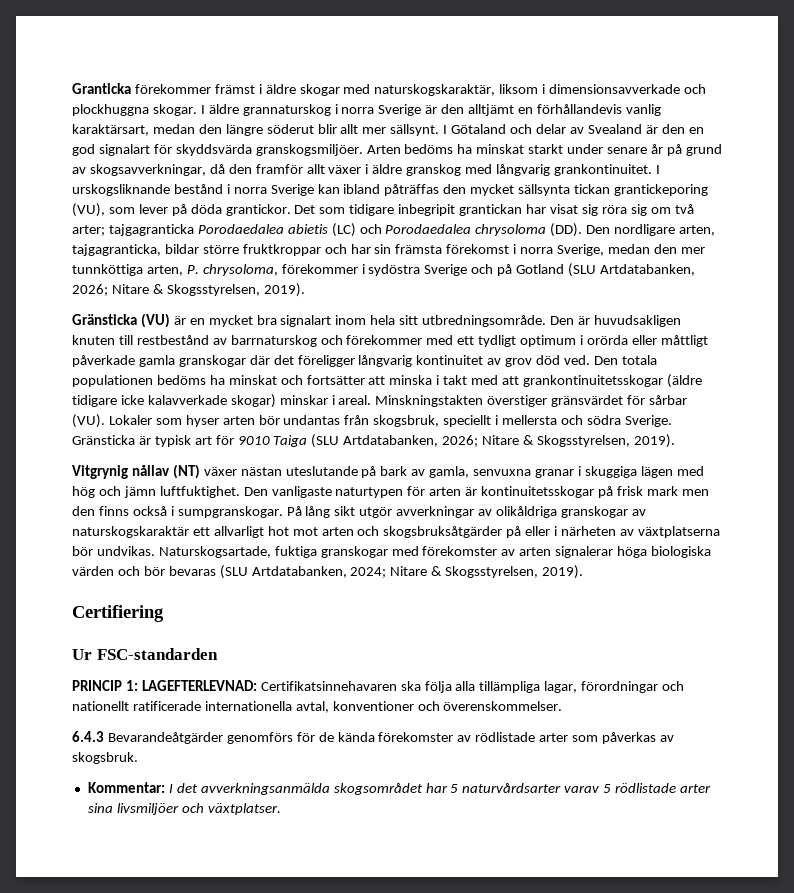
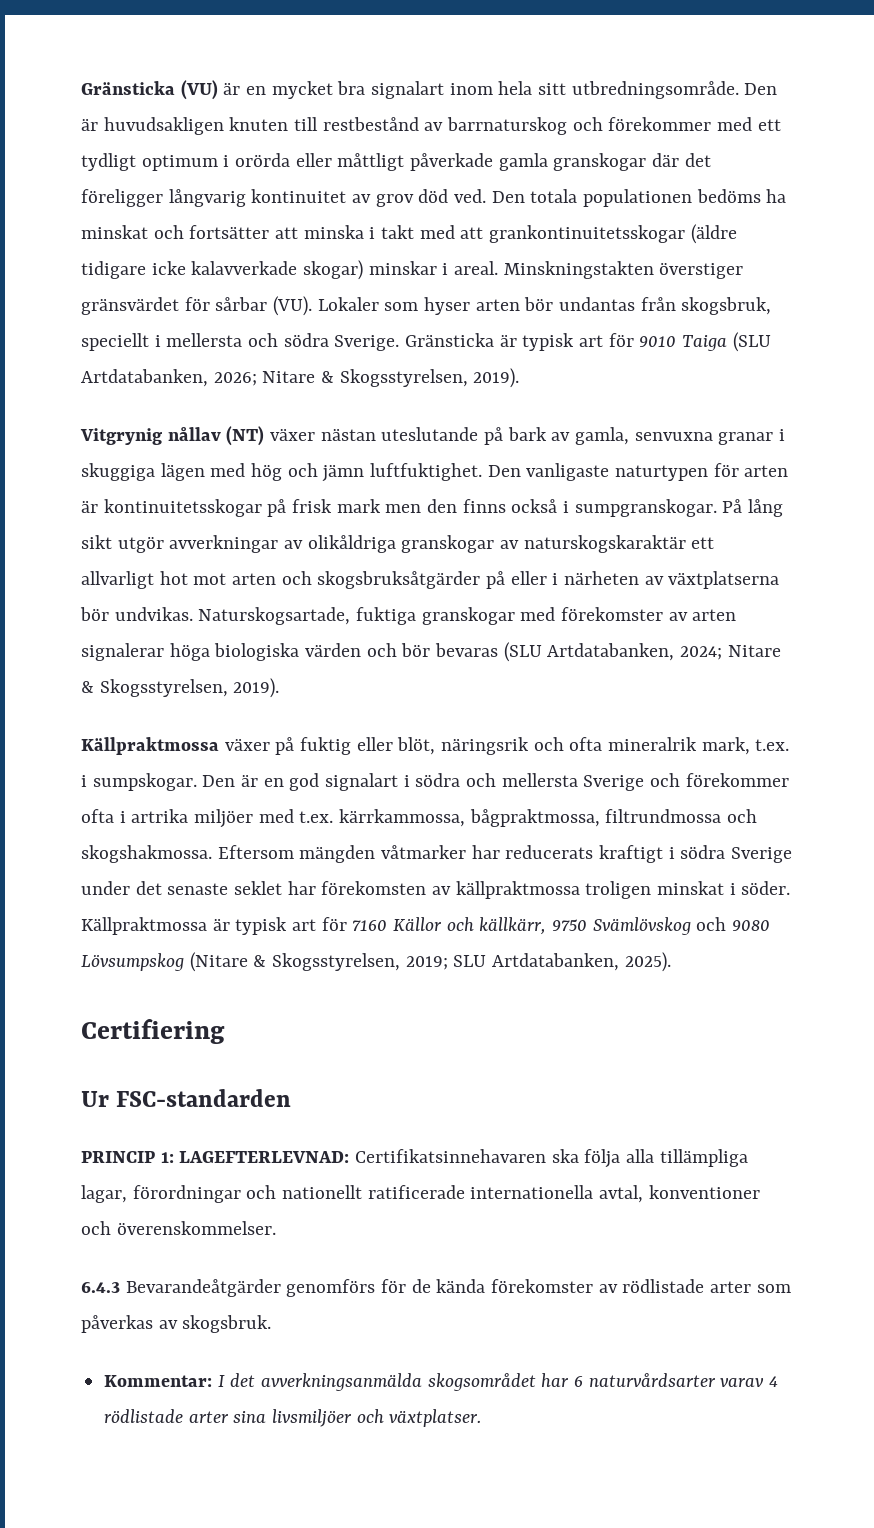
[72,83,707,96] [72,104,661,116] [72,124,704,136] [72,144,722,156] [72,164,660,176] [72,184,708,196] [72,203,694,217] [72,223,716,237] [72,244,705,256] [72,263,695,277] [72,283,305,297] Granticka förekommer främst i äldre skogar med naturskogskaraktär, liksom i dimensionsavverkade och plockhuggna skogar. I äldre grannaturskog i norra Sverige är den alltjämt en förhållandevis vanlig karaktärsart, medan den längre söderut blir allt mer sällsynt. I Götaland och delar av Svealand är den en god signalart för skyddsvärda granskogsmiljöer. Arten bedöms ha minskat starkt under senare år på grund av skogsavverkningar, då den framför allt växer i äldre granskog med långvarig grankontinuitet. I urskogsliknande bestånd i norra Sverige kan ibland påträffas den mycket sällsynta tickan grantickeporing (VU), som lever på döda grantickor. Det som tidigare inbegripit grantickan har visat sig röra sig om två arter; tajgagranticka Porodaedalea abietis (LC) och Porodaedalea chrysoloma (DD). Den nordligare arten, tajgagranticka, bildar större fruktkroppar och har sin främsta förekomst i norra Sverige, medan den mer tunnköttiga arten, P. chrysoloma, förekommer i sydöstra Sverige och på Gotland (SLU Artdatabanken, 2026; Nitare & Skogsstyrelsen, 2019). // -> (81, 88) none
(584, 572) none -> [81,737,790,755] [81,773,789,791] [81,809,758,828] [81,845,793,863] [81,881,791,899] [81,917,771,935] [81,952,671,972] // Källpraktmossa växer på fuktig eller blöt, näringsrik och ofta mineralrik mark, t.ex. i sumpskogar. Den är en god signalart i södra och mellersta Sverige och förekommer ofta i artrika miljöer med t.ex. kärrkammossa, bågpraktmossa, filtrundmossa och skogshakmossa. Eftersom mängden våtmarker har reducerats kraftigt i södra Sverige under det senaste seklet har förekomsten av källpraktmossa troligen minskat i söder. Källpraktmossa är typisk art för 7160 Källor och källkärr, 9750 Svämlövskog och 9080 Lövsumpskog (Nitare & Skogsstyrelsen, 2019; SLU Artdatabanken, 2025).
[450,784,459,793] 5 -> [574,1376,584,1387] 6
[603,784,612,793] 5 -> [769,1376,779,1387] 4

